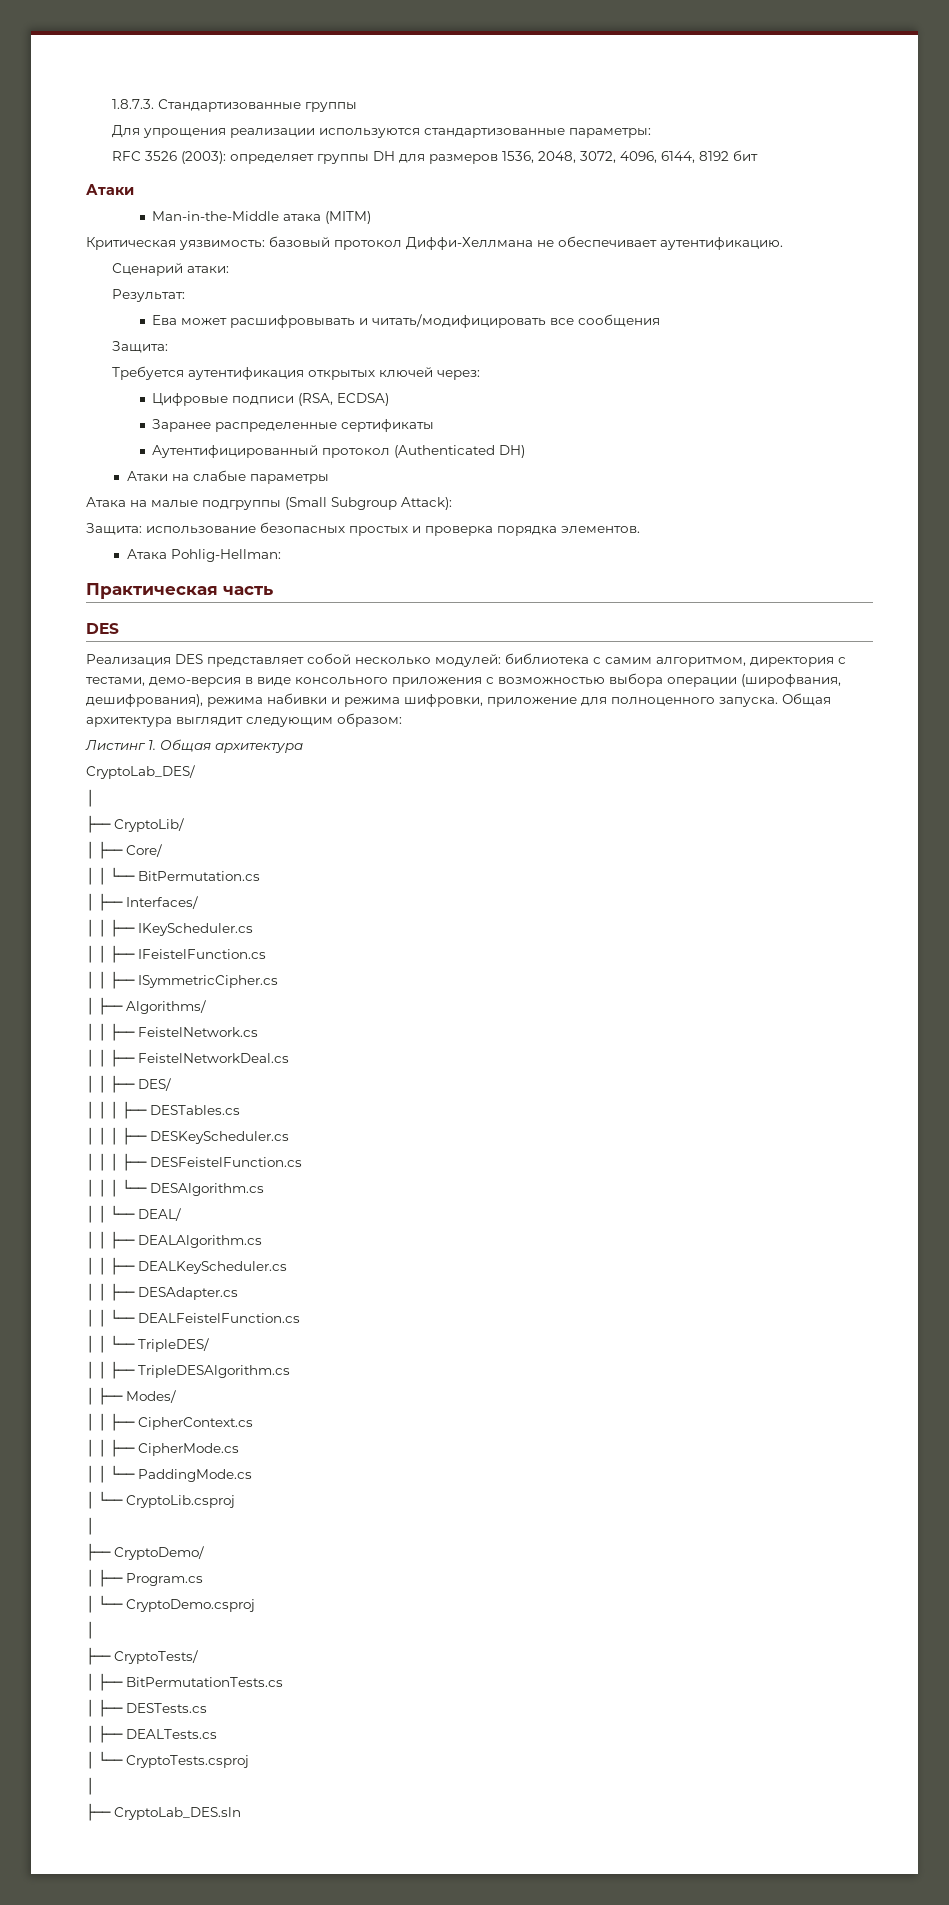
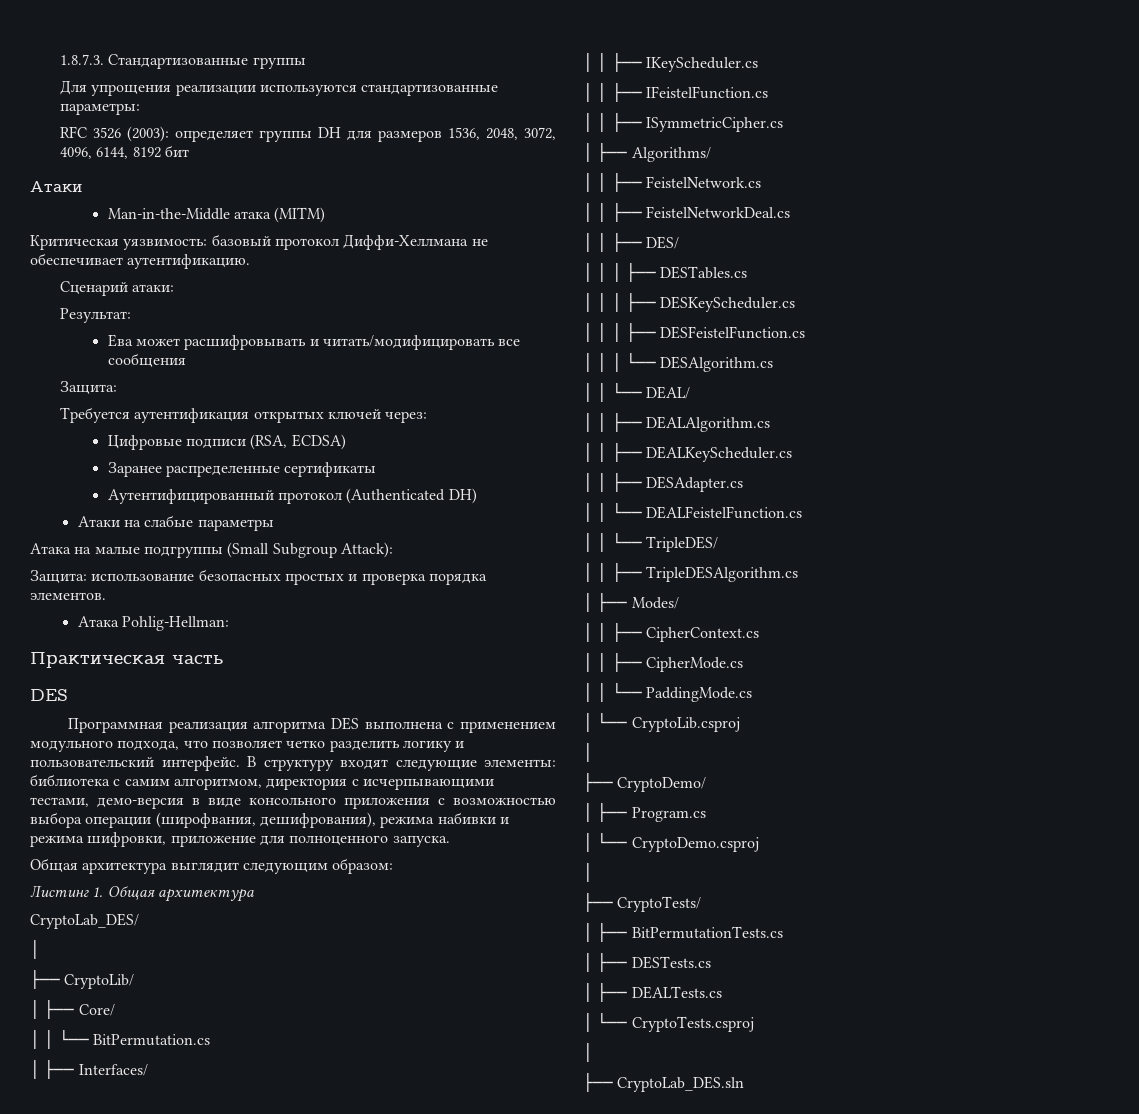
[86,653,501,667] Реализация DES представляет собой несколько модулей: -> [68,717,557,733] [30,740,465,752] [30,756,556,771] Программная реализация алгоритма DES выполнена с применением модульного подхода, что позволяет четко разделить логику и пользовательский интерфейс. В структуру входят следующие элементы:
(846, 660) none -> [362,778,494,790] исчерпывающими
(778, 702) none -> (450, 841) //

